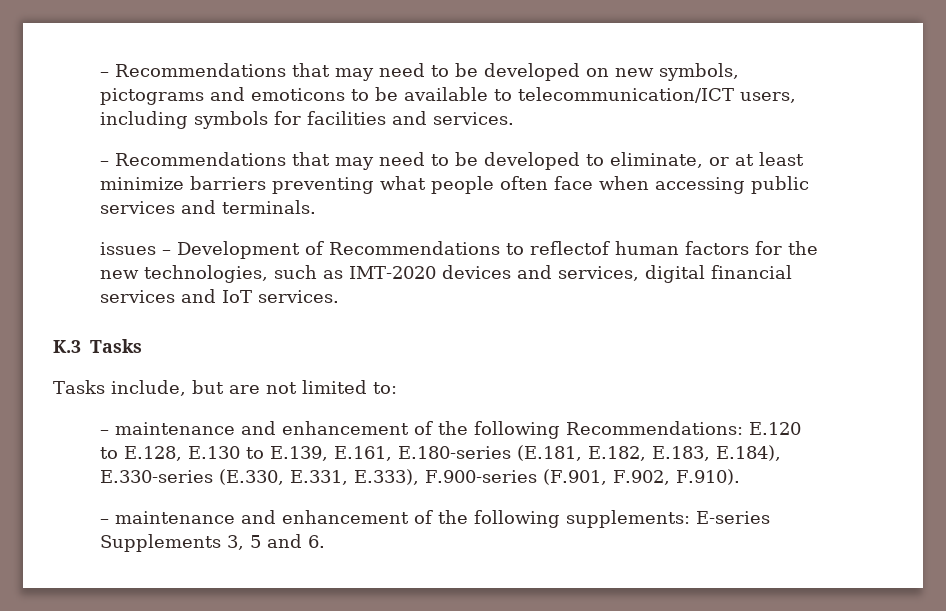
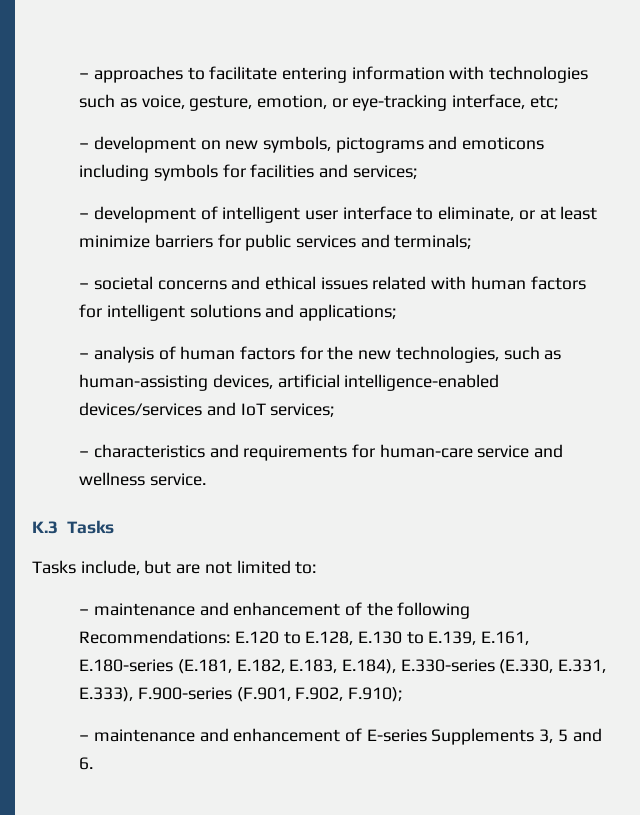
[100,63,581,81] – Recommendations that may need to be developed -> [79,66,589,83] [79,94,558,111] [79,136,196,153] – approaches to facilitate entering information with technologies such as voice, gesture, emotion, or eye-tracking interface, etc; // – development
[351,87,797,103] to be available to telecommunication/ICT users, -> (545, 143) none
[433,112,515,125] [100,152,581,170] services. // – Recommendations that may need to be developed -> [352,165,417,179] [79,206,412,223] services; // – development of intelligent user interface
[272,176,810,194] [100,200,317,214] [100,241,611,259] preventing what people often face when accessing public services and terminals. // issues – Development of Recommendations to reflectof -> [217,234,472,251] [79,276,586,290] [79,304,397,321] [79,346,176,363] for public services and terminals; // – societal concerns and ethical issues related with human factors for intelligent solutions and applications; // – analysis of
[349,265,793,283] [100,289,340,303] IMT-2020 devices and services, digital financial services and IoT services. -> [79,374,500,391] [79,402,335,417] [79,444,564,461] [79,472,206,486] human-assisting devices, artificial intelligence-enabled devices/services and IoT services; // – characteristics and requirements for human-care service and wellness service.
[676,469,741,485] [100,510,691,528] F.910). // – maintenance and enhancement of the following supplements: -> [348,687,403,702] [79,728,363,742] F.910); // – maintenance and enhancement of

